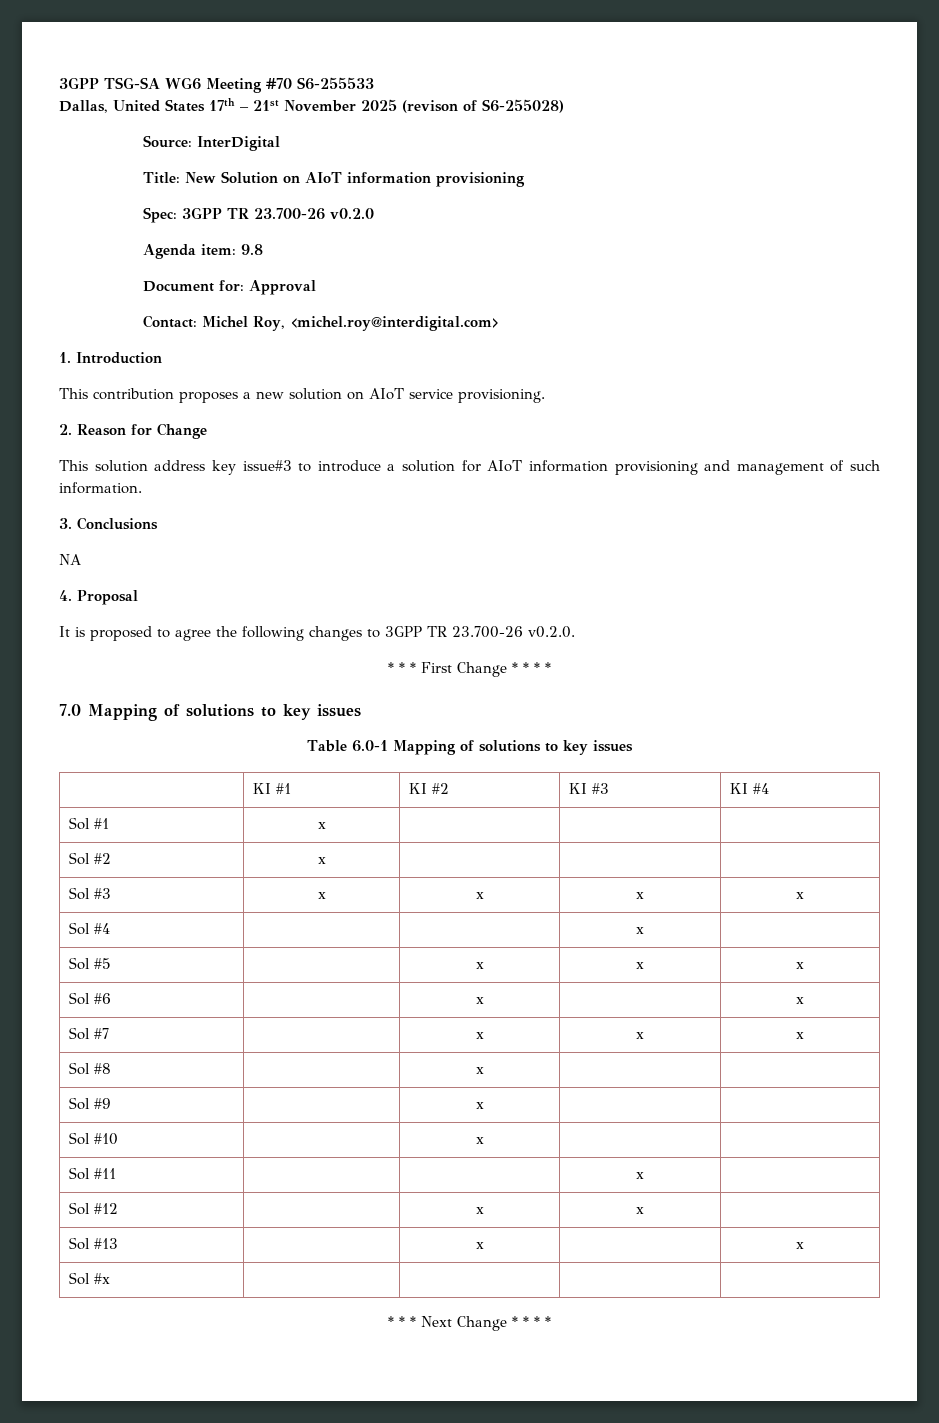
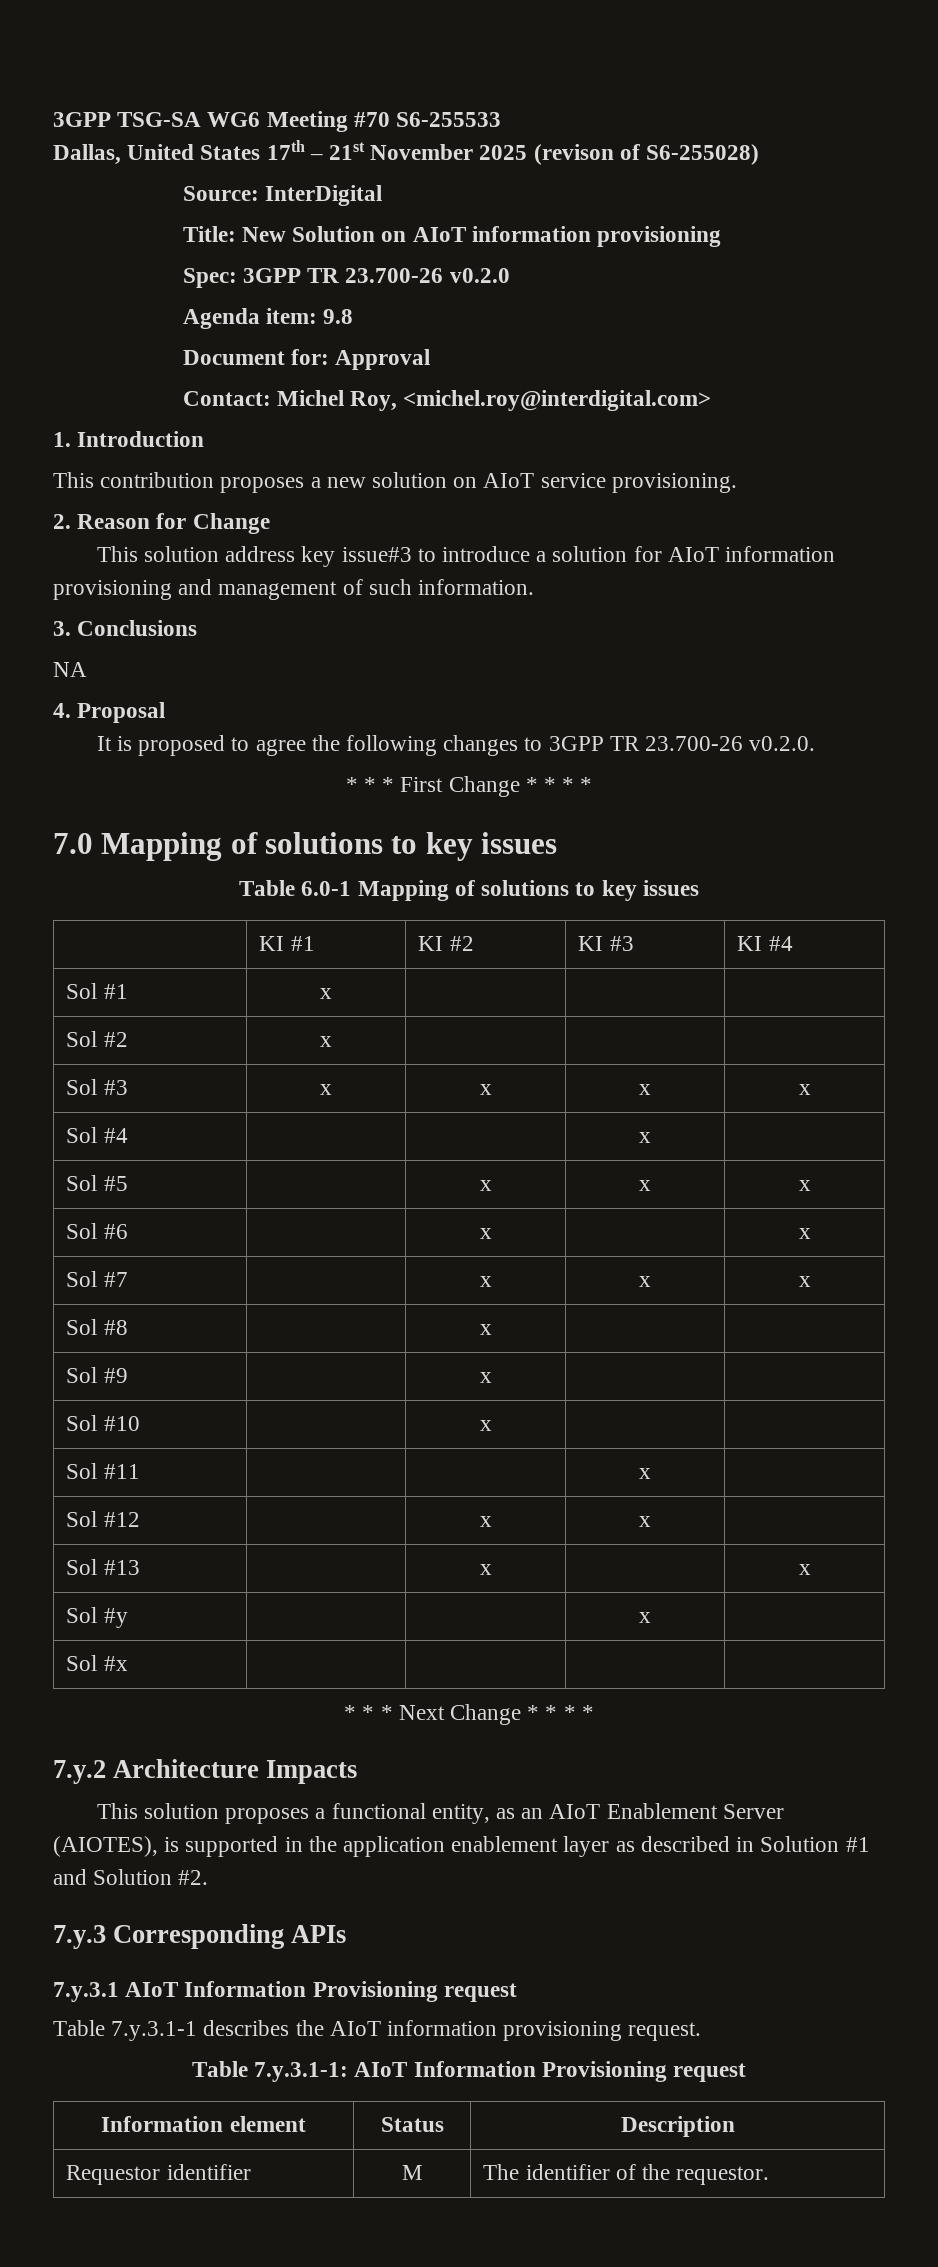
(804, 1245) none -> [66,1607,128,1628] [639,1612,651,1623] // Sol #y | | | x |
(551, 1321) none -> [53,1759,358,1784] [96,1803,784,1824] [53,1836,870,1857] [53,1869,209,1885] [53,1924,347,1949] [53,1981,517,2002] [53,2020,702,2041] [191,2061,747,2082] [101,2116,306,2132] [380,2117,444,2132] [620,2116,735,2137] [66,2164,251,2185] [402,2165,422,2180] [483,2164,770,2185] // 7.y.2 Architecture Impacts // This solution proposes a functional entity, as an AIoT Enablement Server (AIOTES), is supported in the application enablement layer as described in Solution #1 and Solution #2. // 7.y.3 Corresponding APIs // 7.y.3.1 AIoT Information Provisioning request // Table 7.y.3.1-1 describes the AIoT information provisioning request. // Table 7.y.3.1-1: AIoT Information Provisioning request // Information element | Status | Description // Requestor identifier | M | The identifier of the requestor.

